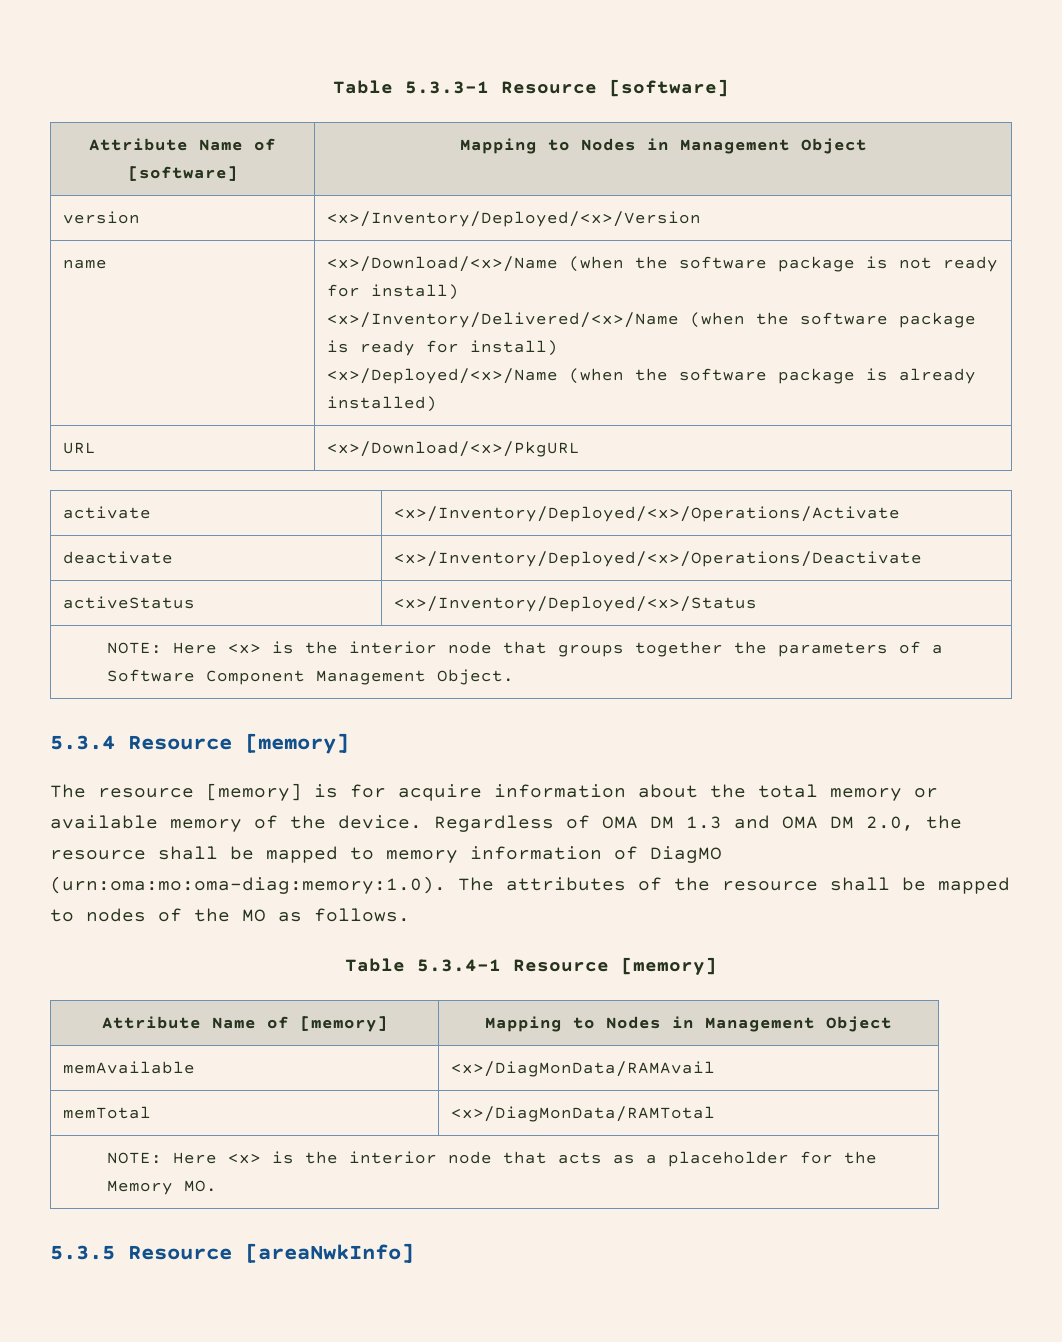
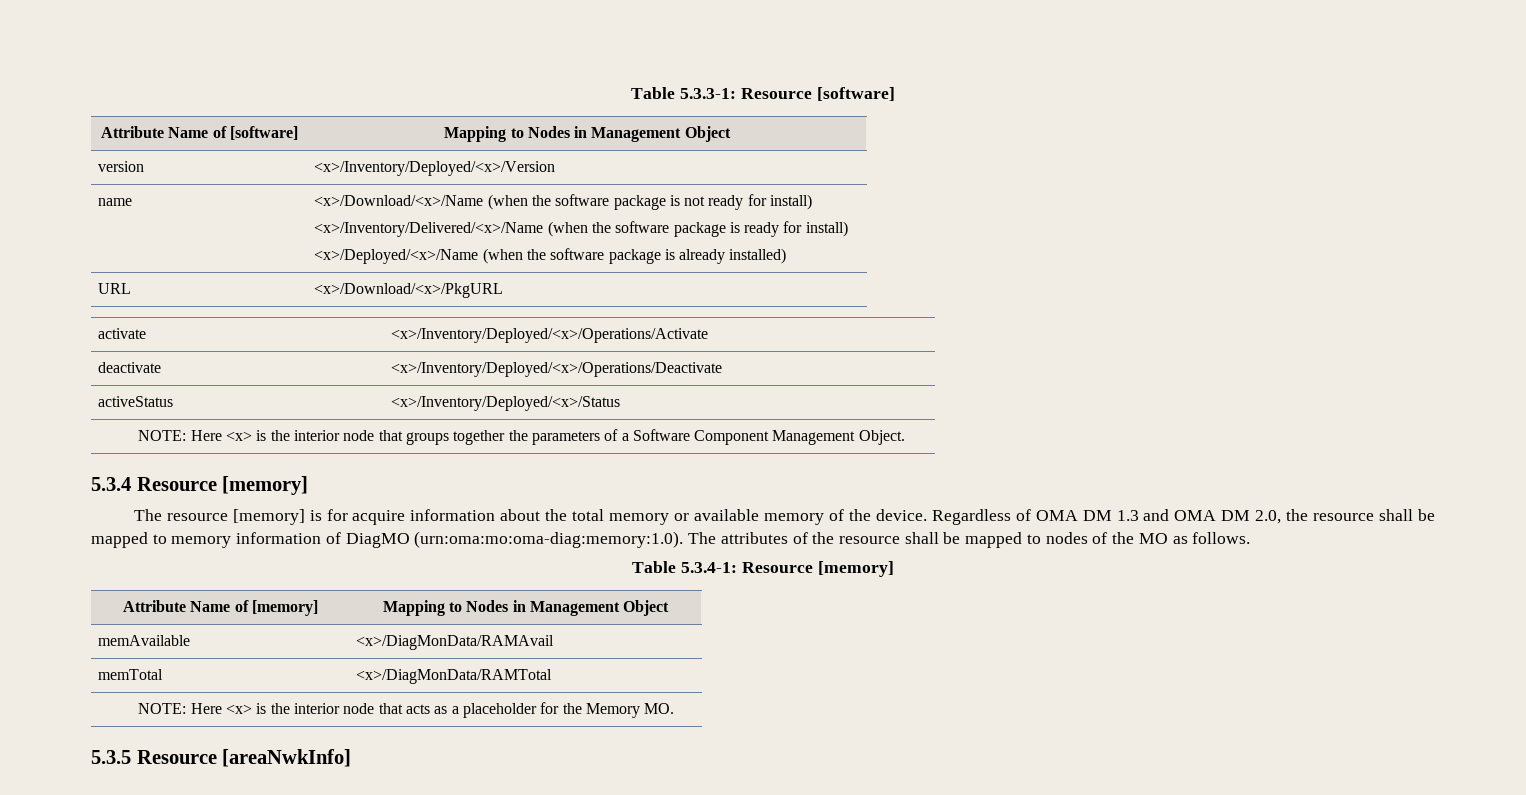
[333,80,489,94] Table 5.3.3-1 -> [631,87,737,99] Table 5.3.3-1:
[417,959,501,972] 5.3.4-1 -> [681,562,738,573] 5.3.4-1:

